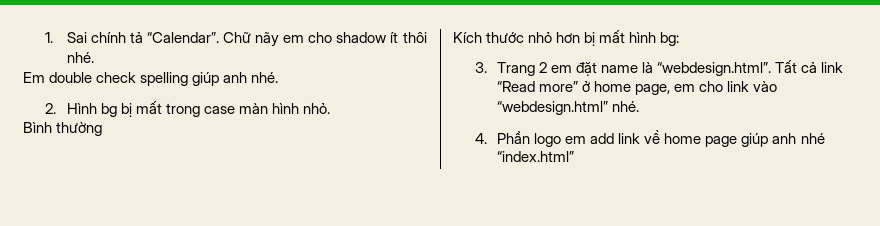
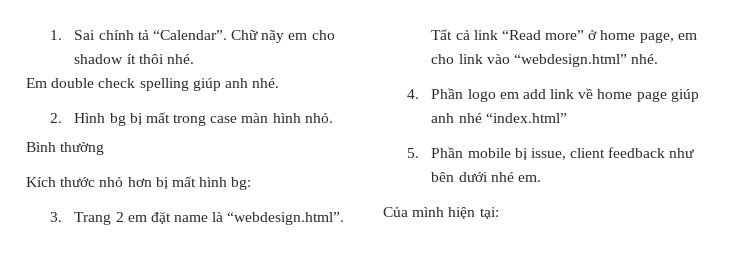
(574, 156) none -> [407,147,695,160] [431,172,541,182] [383,207,499,219] // 5. Phần mobile bị issue, client feedback như bên dưới nhé em. // Của mình hiện tại:

